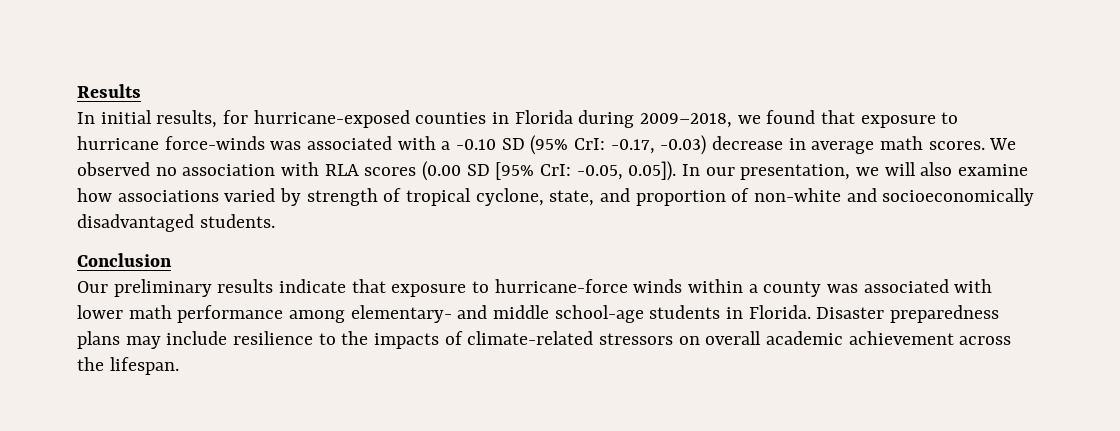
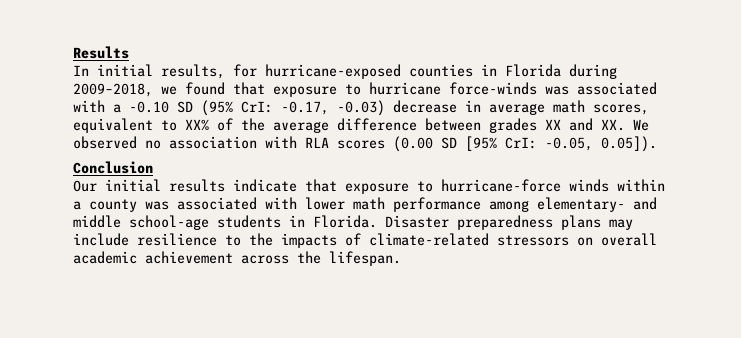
[928,141,985,150] scores. -> [593,104,649,115] [73,118,625,133] scores, equivalent to XX% of the average difference between grades XX and XX.
[682,162,1029,180] [77,188,1035,206] [77,214,275,232] In our presentation, we will also examine how associations varied by strength of tropical cyclone, state, and proportion of non-white and socioeconomically disadvantaged students. -> (657, 144) none
[113,279,212,297] preliminary -> [105,179,161,192] initial

